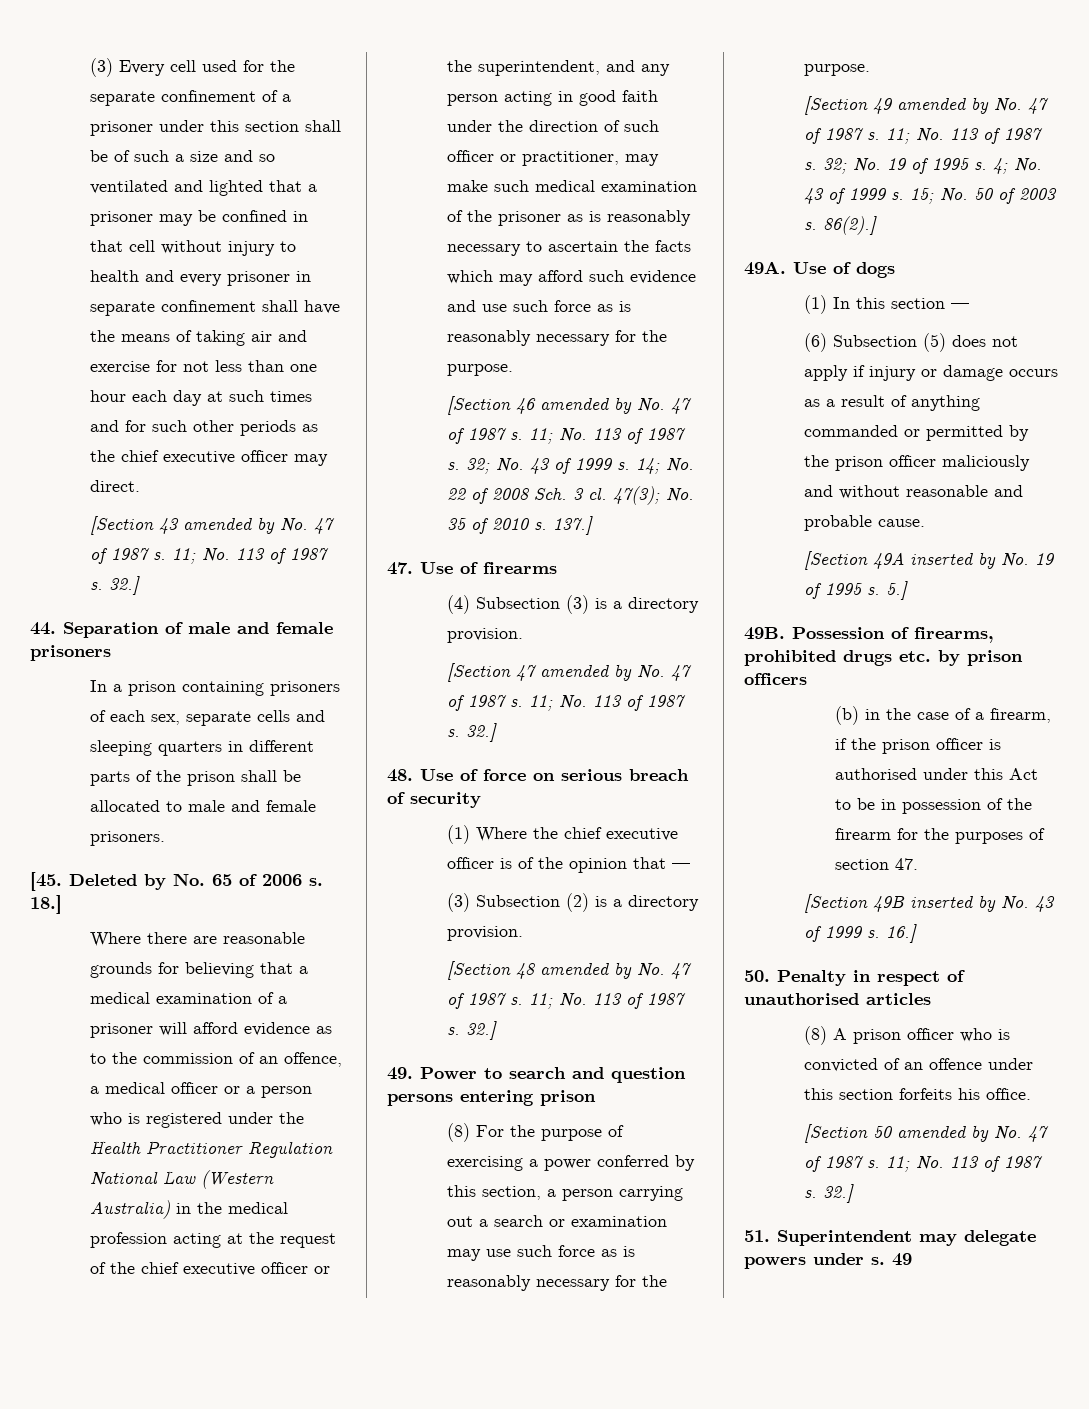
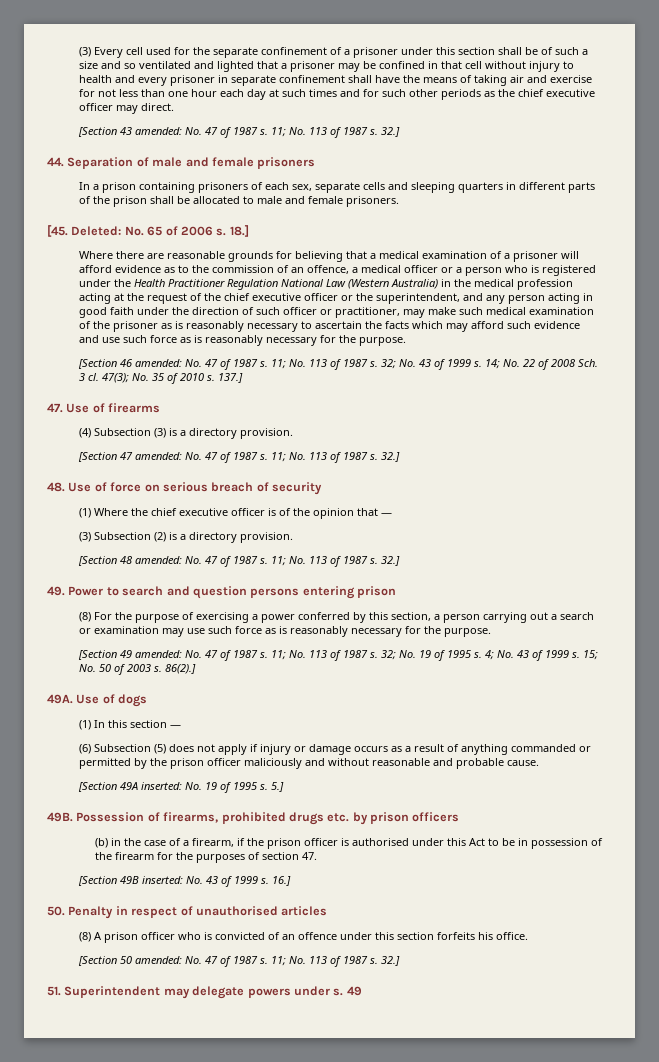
[183,517,276,534] amended by -> [135,127,183,135] amended:
[69,874,166,890] Deleted by -> [71,226,122,236] Deleted:
[540,397,633,414] amended by -> [135,359,183,367] amended:
[540,664,633,681] amended by -> [135,452,183,460] amended:
[540,962,633,979] amended by -> [135,556,183,564] amended:
[897,97,990,114] amended by -> [135,650,183,658] amended:
[910,552,997,569] inserted by -> [141,782,183,790] inserted:
[910,895,997,912] inserted by -> [142,876,184,884] inserted:
[897,1125,990,1142] amended by -> [135,956,183,964] amended:

